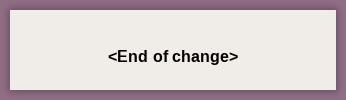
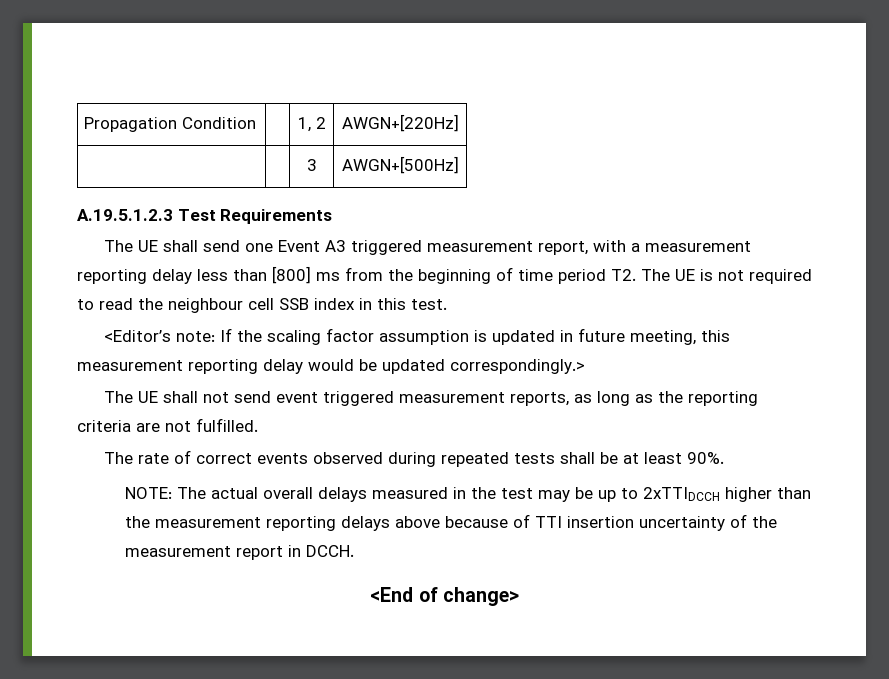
(108, 56) none -> [84,117,257,132] [297,117,326,132] [341,114,459,132] [306,159,317,171] [341,156,459,174] [77,209,333,224] [104,240,752,255] [77,266,812,284] [77,298,447,313] [104,328,731,345] [77,359,585,374] [104,391,759,406] [77,418,258,432] [104,450,725,467] [125,487,812,502] [125,514,778,531] [125,545,355,560] Propagation Condition | | 1, 2 | AWGN+[220Hz] // | | 3 | AWGN+[500Hz] // A.19.5.1.2.3 Test Requirements // The UE shall send one Event A3 triggered measurement report, with a measurement reporting delay less than [800] ms from the beginning of time period T2. The UE is not required to read the neighbour cell SSB index in this test. // <Editor’s note: If the scaling factor assumption is updated in future meeting, this measurement reporting delay would be updated correspondingly.> // The UE shall not send event triggered measurement reports, as long as the reporting criteria are not fulfilled. // The rate of correct events observed during repeated tests shall be at least 90%. // NOTE: The actual overall delays measured in the test may be up to 2xTTIDCCH higher than the measurement reporting delays above because of TTI insertion uncertainty of the measurement report in DCCH. //

